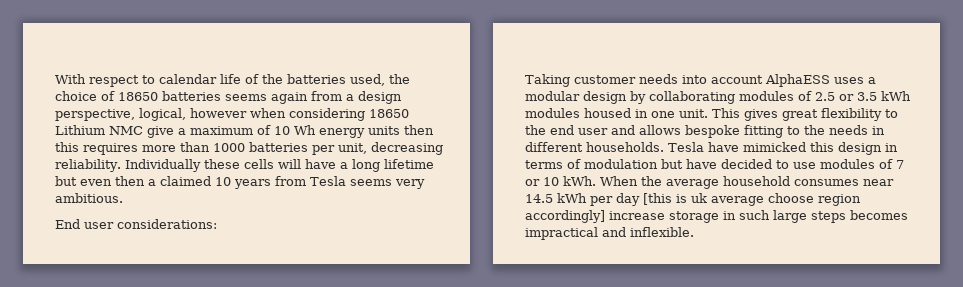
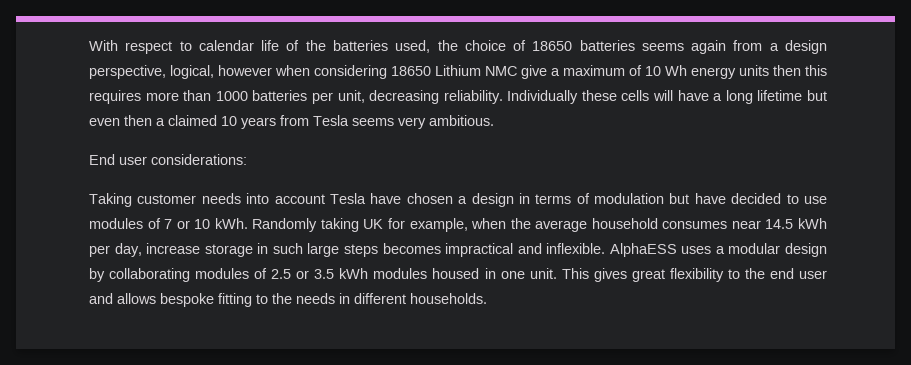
(763, 79) none -> [329,193,828,207] [89,218,827,232] [89,243,606,257] Tesla have chosen a design in terms of modulation but have decided to use modules of 7 or 10 kWh. Randomly taking UK for example, when the average household consumes near 14.5 kWh per day, increase storage in such large steps becomes impractical and inflexible.
[668,142,898,155] [525,159,904,169] [525,176,894,189] [525,193,861,206] [525,210,908,223] [525,227,694,240] Tesla have mimicked this design in terms of modulation but have decided to use modules of 7 or 10 kWh. When the average household consumes near 14.5 kWh per day [this is uk average choose region accordingly] increase storage in such large steps becomes impractical and inflexible. -> (487, 298) none

